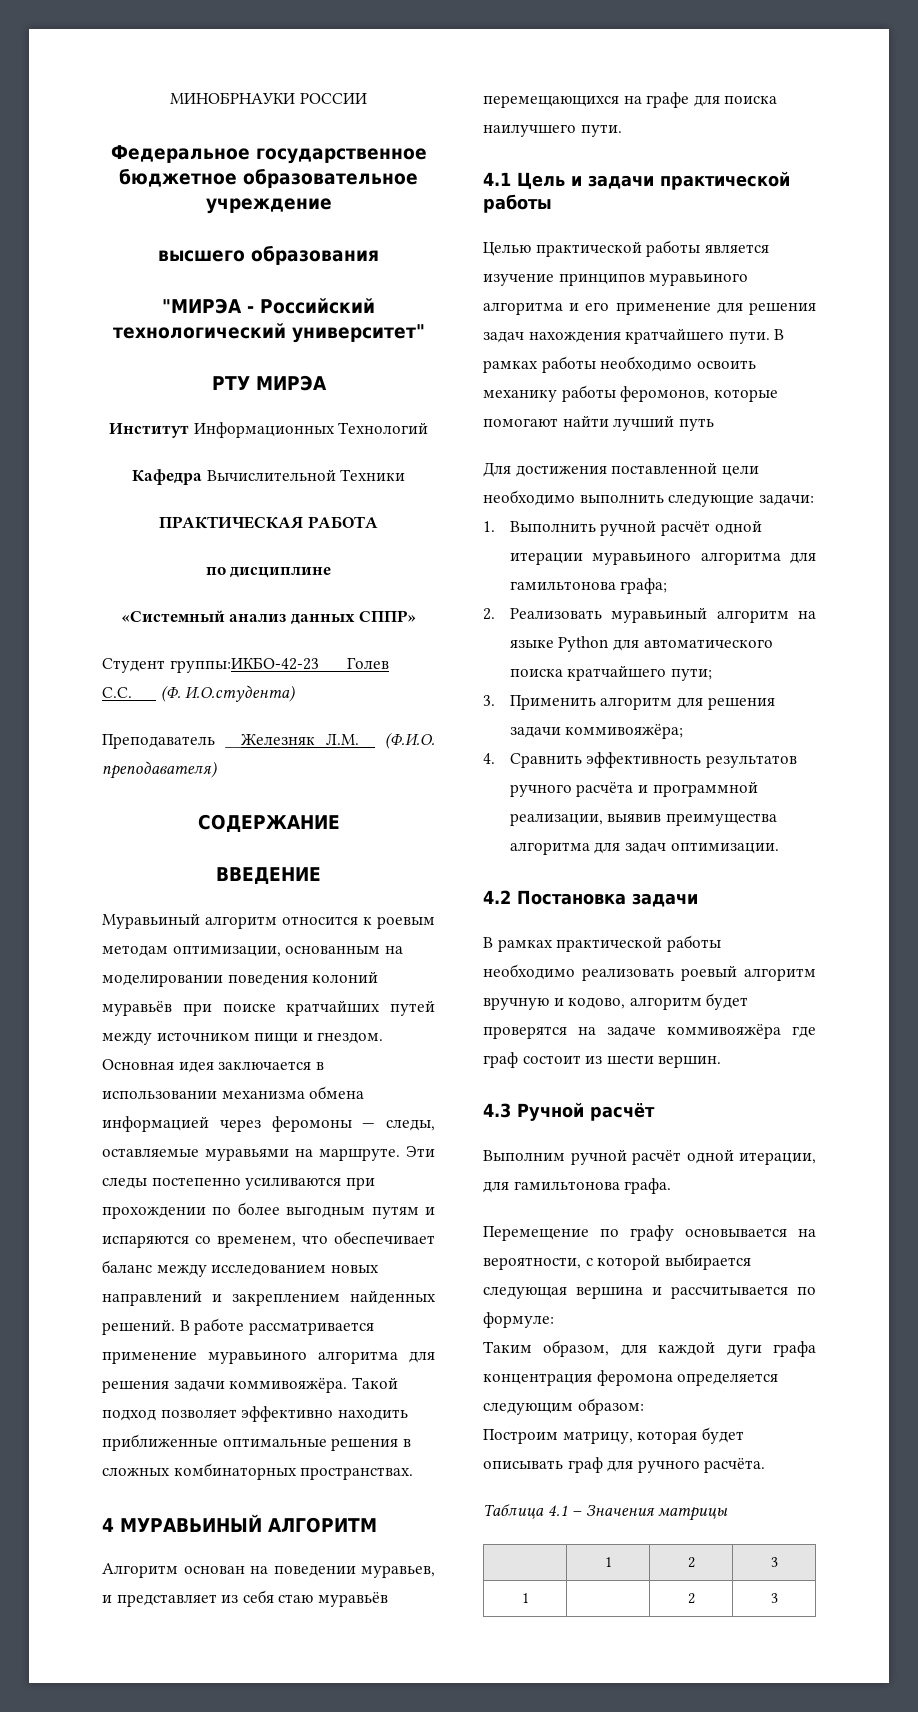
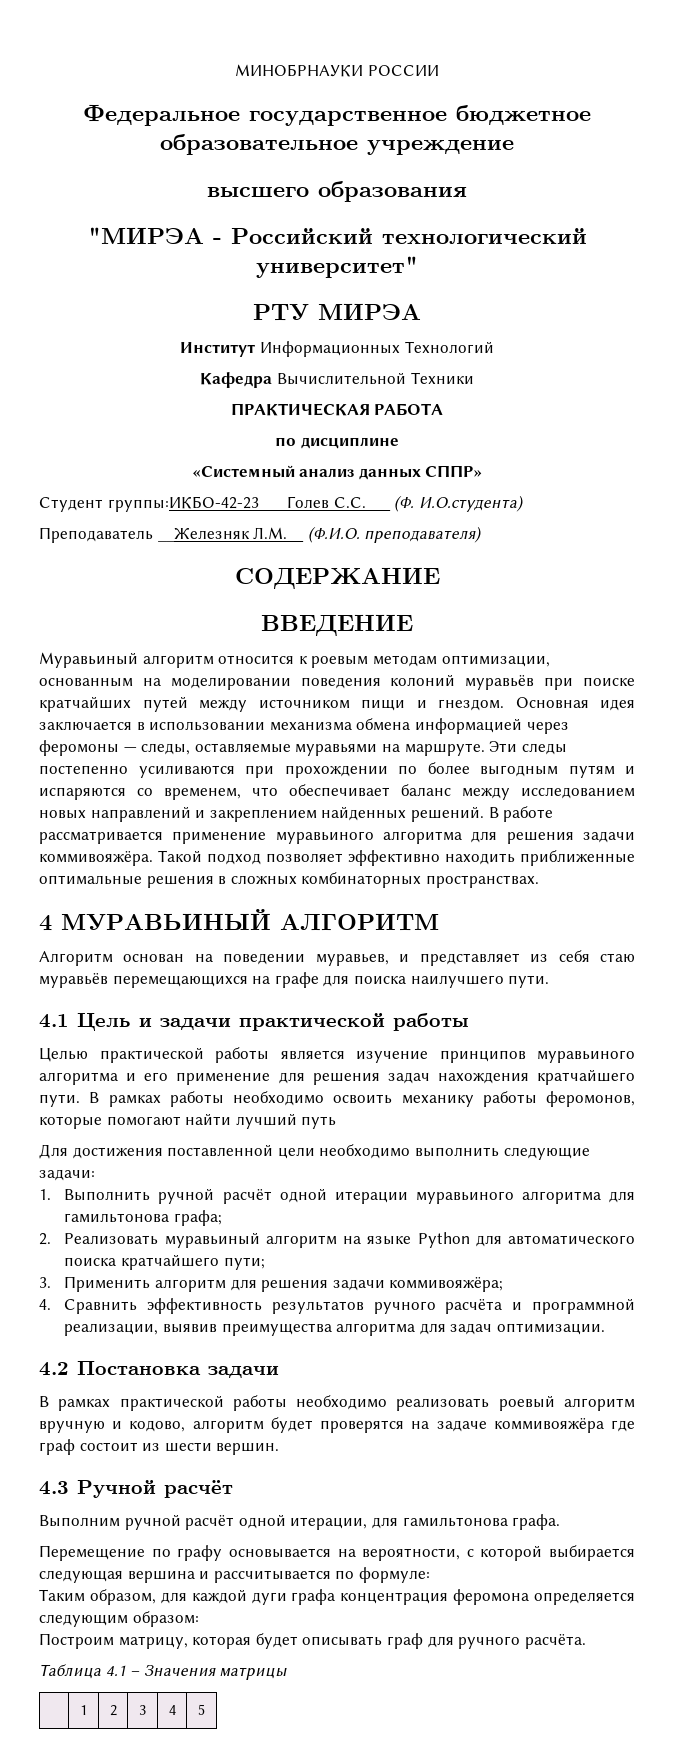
[521,1593,529,1603] [687,1593,695,1604] [770,1593,778,1603] // 1 | | 2 | 3 -> [168,1705,176,1715] [198,1704,205,1715] | 4 | 5

